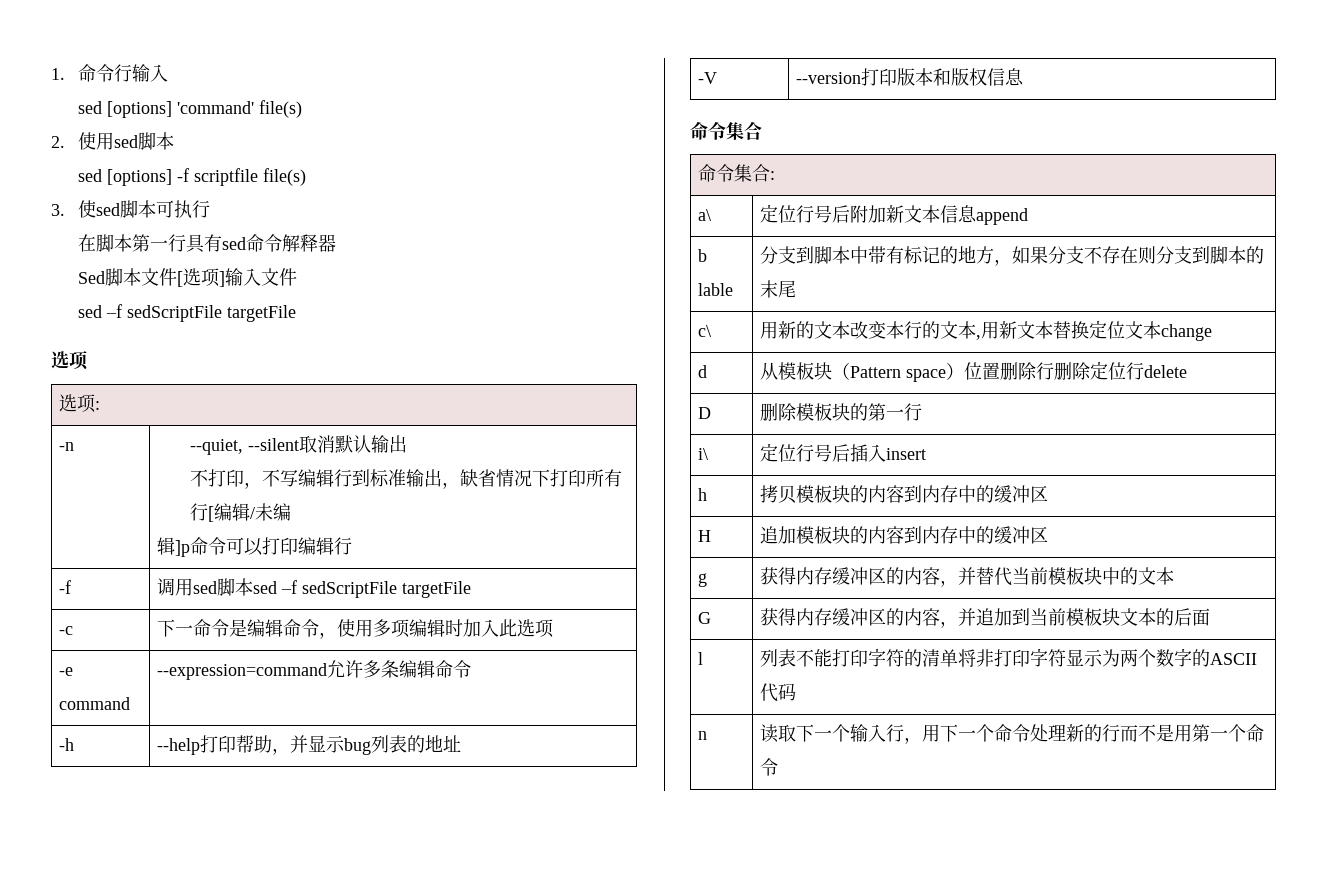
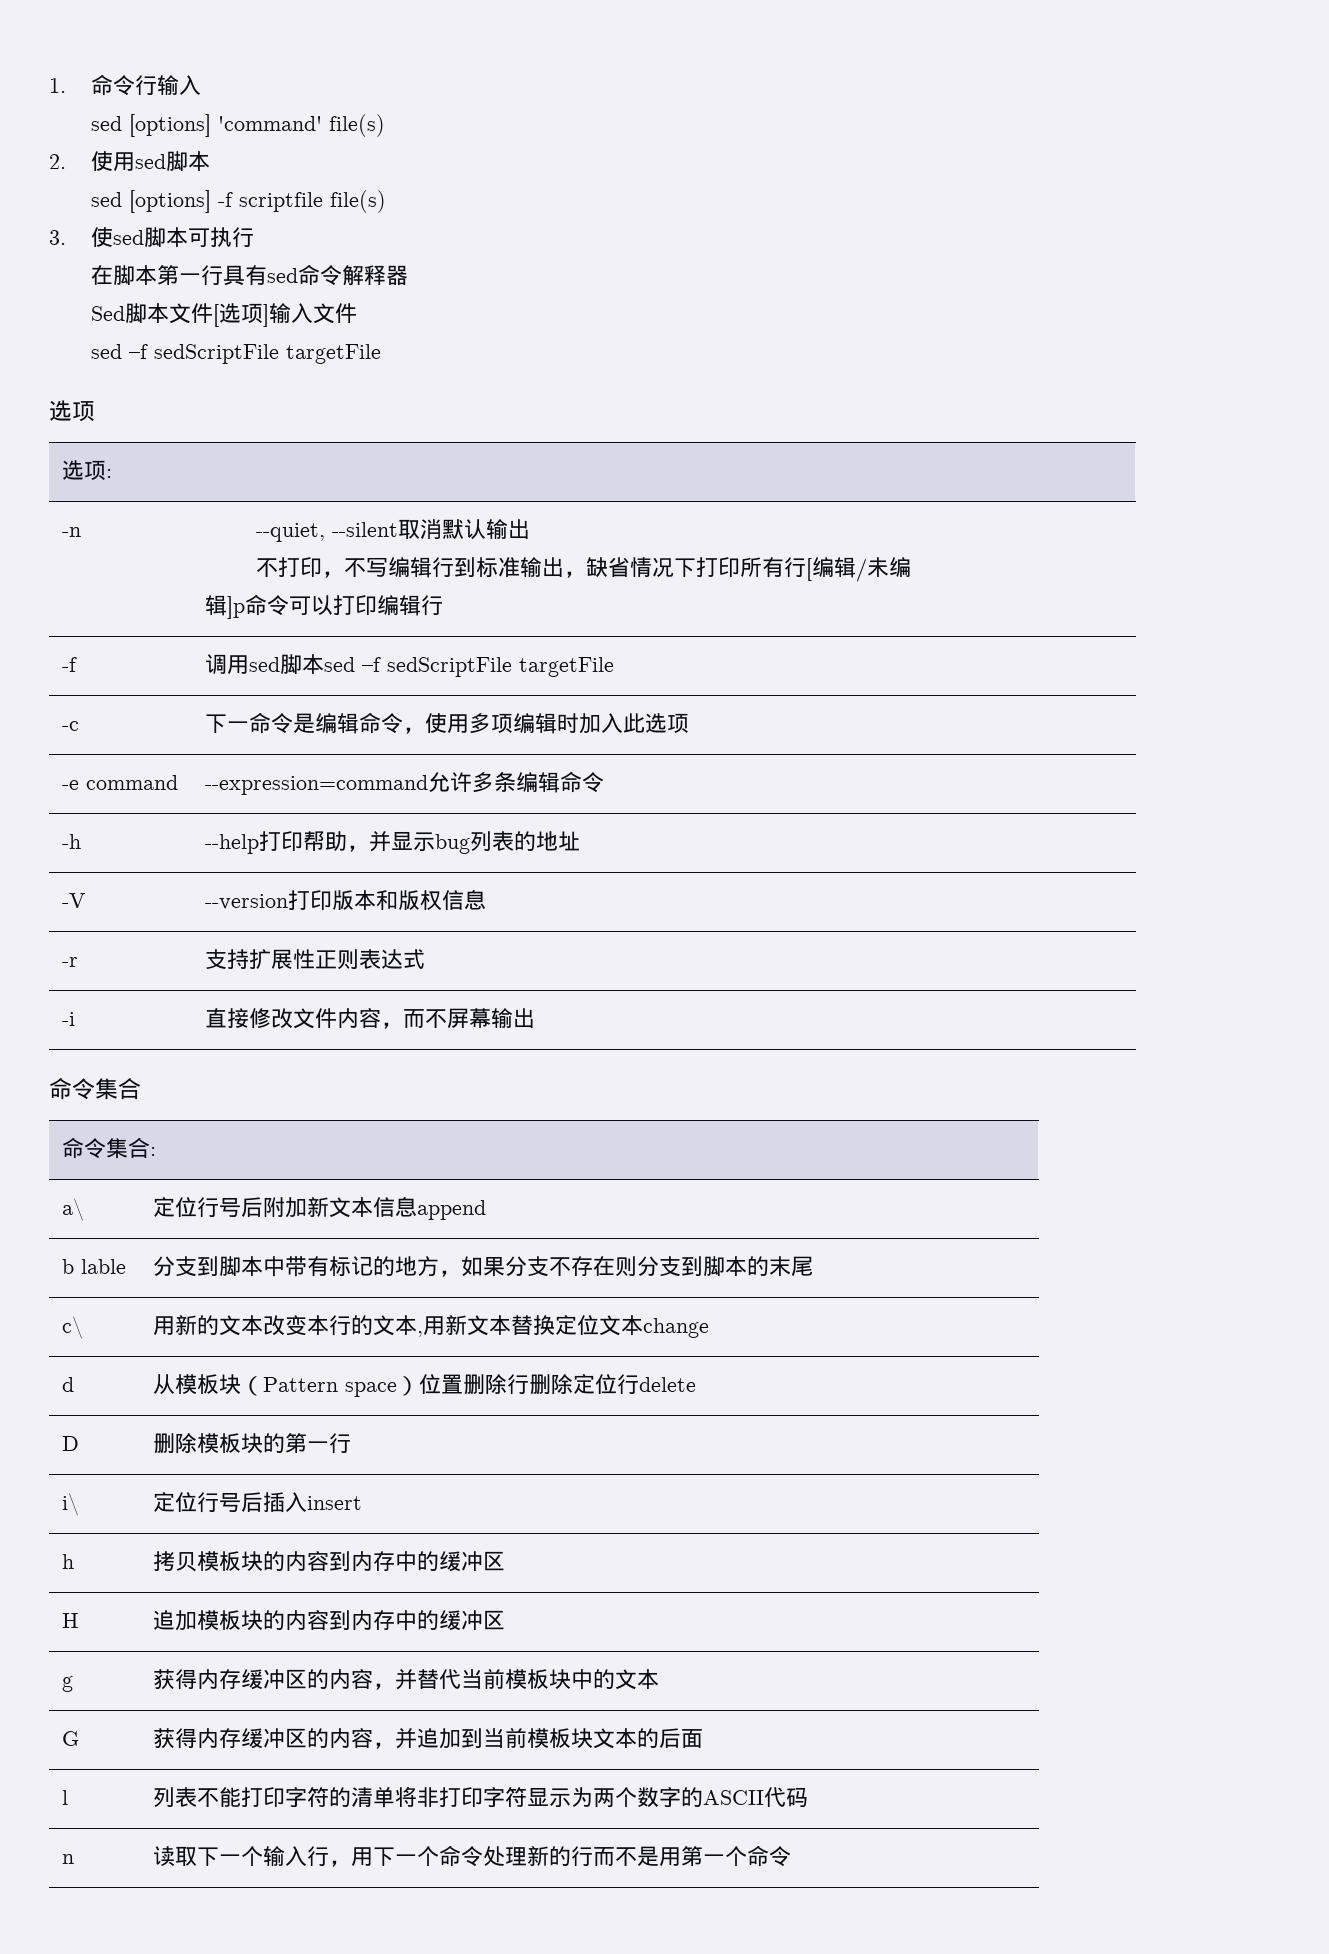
(1025, 77) none -> [62,957,79,967] [205,949,426,970] [62,1012,76,1026] [205,1008,536,1029] // -r | 支持扩展性正则表达式 // -i | 直接修改文件内容，而不屏幕输出

